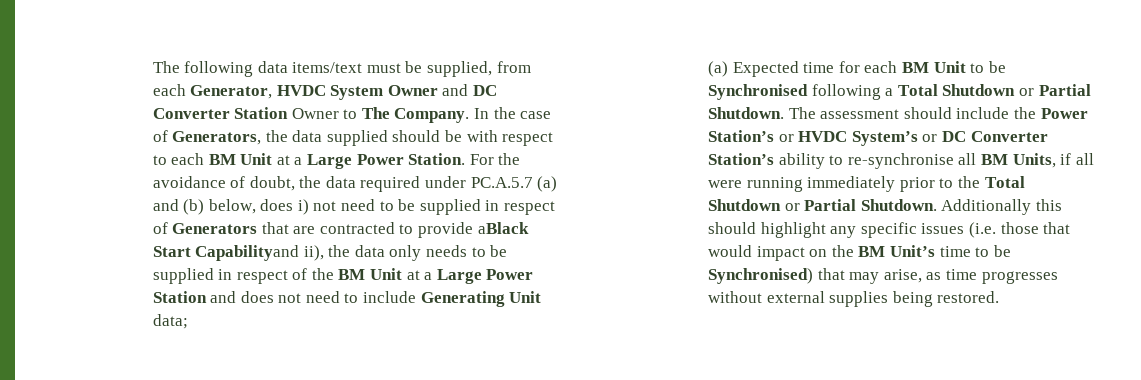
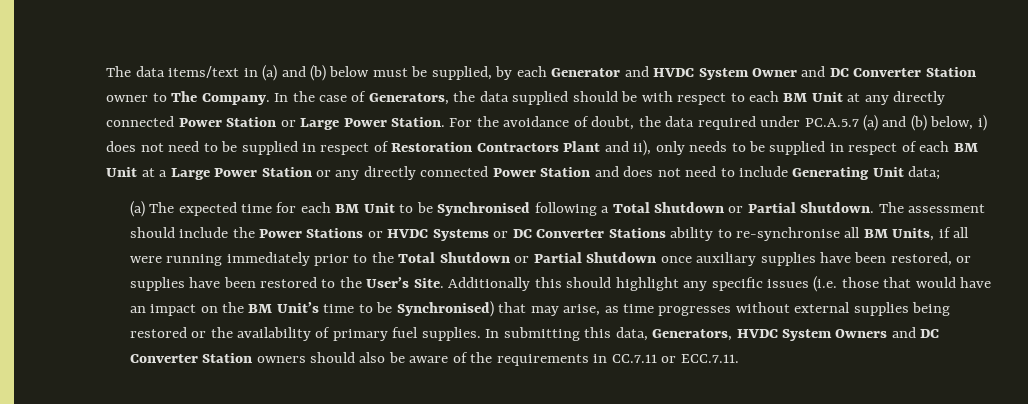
[152,61,254,77] The following -> [106,66,132,77] The
[366,61,531,77] [152,84,273,99] must be supplied, from each Generator, -> [243,65,649,81] in (a) and (b) below must be supplied, by each Generator and
[291,108,339,119] Owner -> [106,95,149,102] owner
[294,157,303,165] a -> [864,91,946,105] [106,116,296,127] any directly connected Power Station or
[260,199,309,215] does i) -> [977,115,987,131] [106,141,137,152] i) does
[172,222,529,238] [152,245,385,261] Generators that are contracted to provide aBlack Start Capabilityand ii), the data -> [391,140,652,156] Restoration Contractors Plant and ii),
[311,268,334,280] the -> [919,141,950,152] each
(207, 297) none -> [315,166,591,180] or any directly connected Power Station
[732,61,799,77] Expected -> [149,202,237,216] The expected
[708,130,775,142] Station’s -> [306,228,364,238] Stations
[851,131,918,146] System’s -> [432,229,489,241] Systems
[708,153,775,165] Station’s -> [608,228,666,238] Stations
[860,199,937,211] Shutdown. -> [586,252,972,266] [129,277,444,291] Shutdown once auxiliary supplies have been restored, or supplies have been restored to the User’s Site.
(753, 251) none -> [960,277,992,288] [129,306,146,313] have an
[937,291,1000,303] restored. -> [129,327,940,341] [129,352,739,366] restored or the availability of primary fuel supplies. In submitting this data, Generators, HVDC System Owners and DC Converter Station owners should also be aware of the requirements in CC.7.11 or ECC.7.11.

